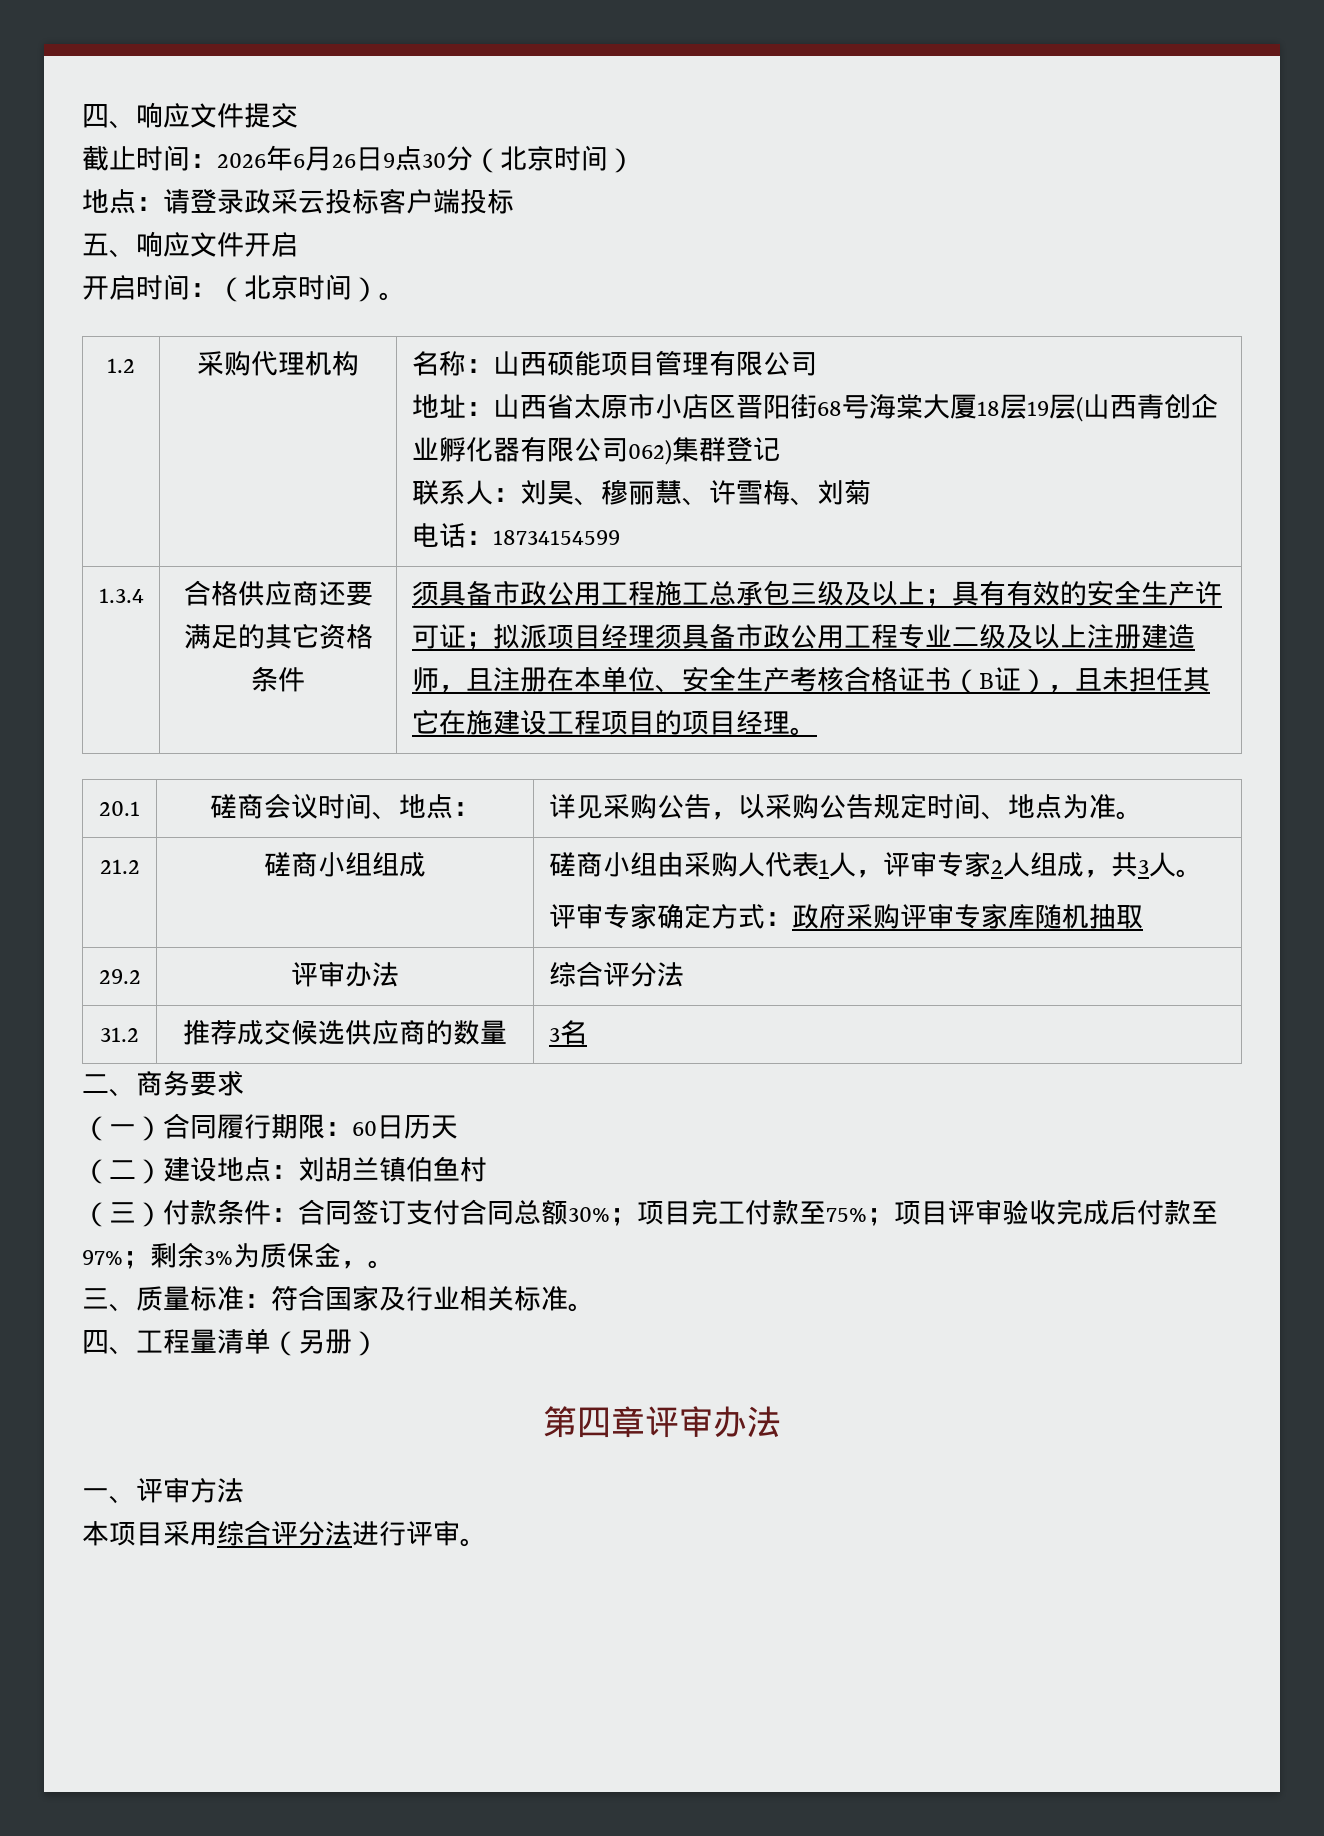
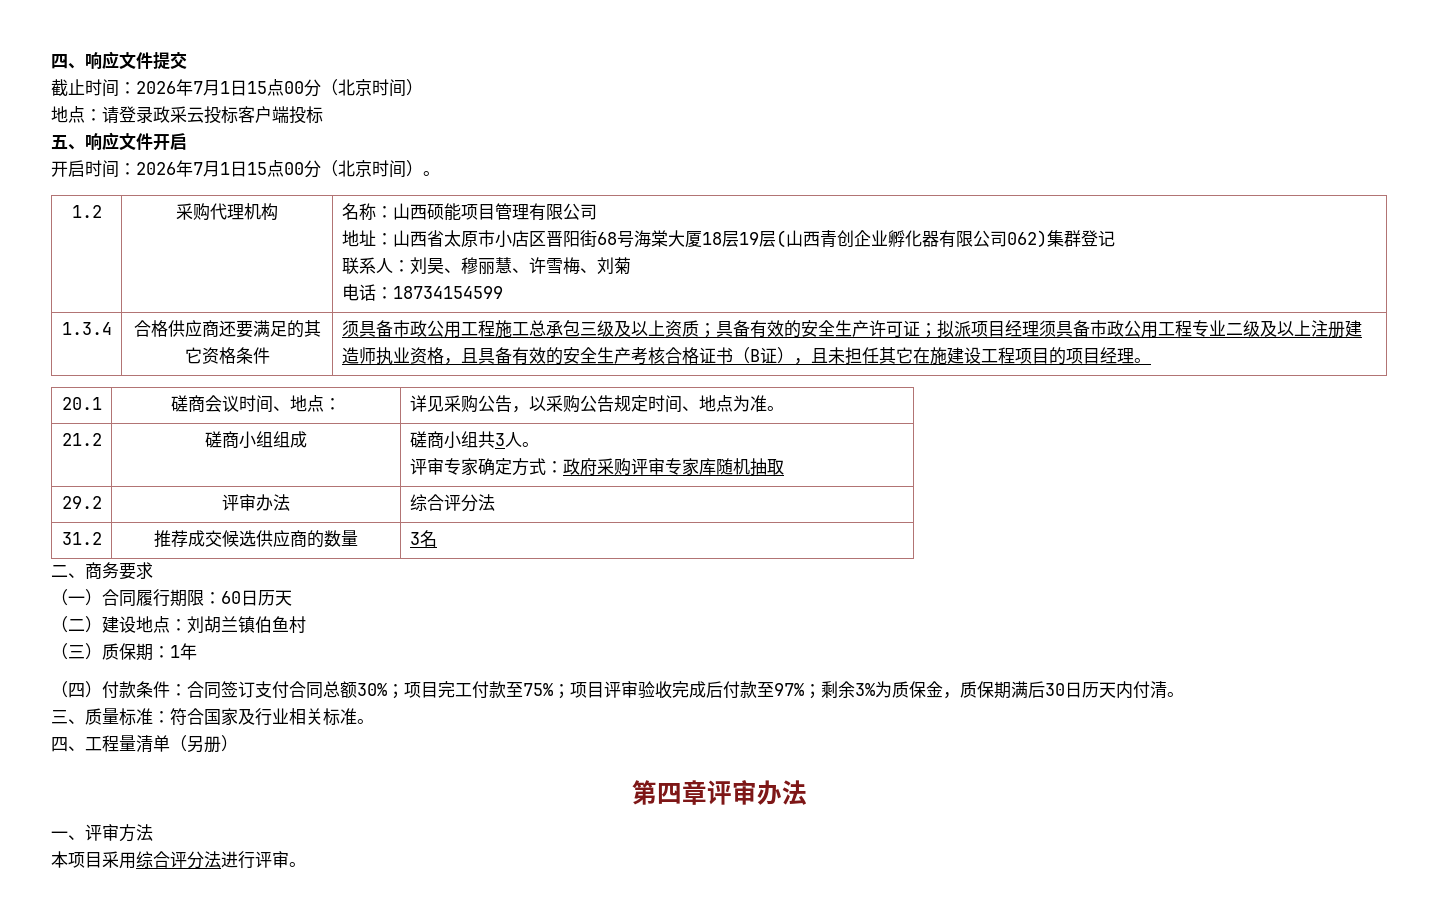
[293,146,446,171] 6月26日9点30 -> [193,79,304,96] 7月1日15点00
(217, 290) none -> [136,160,321,178] 2026年7月1日15点00分
[924,581,1006,607] ；具有 -> [664,320,750,338] 资质；具备
[438,666,682,693] ，且注册在本单位、 -> [375,347,563,365] 执业资格，且具备有效的
[656,851,1111,878] 由采购人代表1人，评审专家2人组成， -> (478, 439) none
(163, 1214) none -> [102,643,197,661] [51,681,102,698] 质保期：1年 // （四）
(368, 1264) none -> [960,681,1167,699] 质保期满后30日历天内付清

